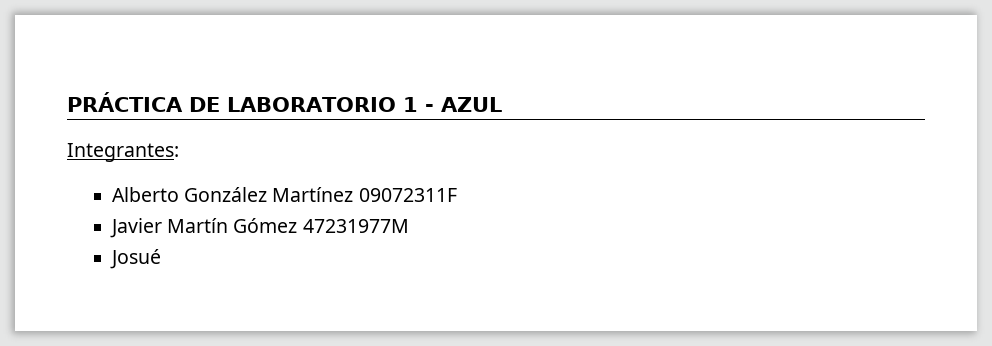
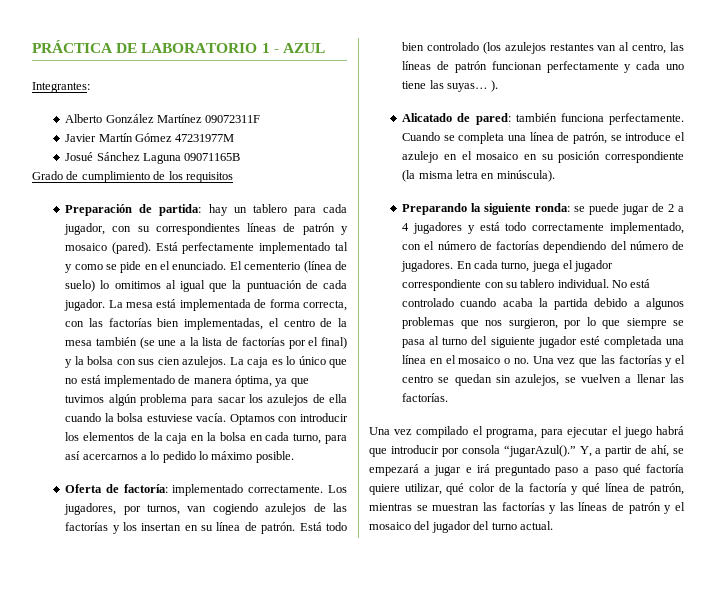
(161, 259) none -> [96,152,241,164] [32,171,233,183] [65,204,347,216] [64,223,349,235] [65,242,348,254] [65,261,348,273] [65,280,347,292] [64,299,347,311] [65,318,347,330] [65,337,347,349] [65,356,348,368] [65,375,309,387] [65,394,347,406] [65,413,348,425] [65,432,348,444] [65,451,294,463] [65,484,347,496] [64,503,347,515] [65,522,348,534] [402,42,684,54] [402,61,684,73] [402,80,499,92] [402,113,684,125] [402,132,685,144] [402,151,684,163] [402,170,555,182] [402,203,684,215] [402,222,684,234] [402,241,684,253] [401,260,614,272] [402,279,651,291] [402,298,684,310] [402,317,684,329] [402,336,684,348] [402,355,686,367] [402,374,685,386] [402,393,449,402] [369,426,684,438] [369,445,684,457] [369,464,684,476] [369,483,684,495] [369,502,685,514] [369,521,553,533] Sánchez Laguna 09071165B // Grado de cumplimiento de los requisitos // Preparación de partida: hay un tablero para cada jugador, con su correspondientes líneas de patrón y mosaico (pared). Está perfectamente implementado tal y como se pide en el enunciado. El cementerio (línea de suelo) lo omitimos al igual que la puntuación de cada jugador. La mesa está implementada de forma correcta, con las factorías bien implementadas, el centro de la mesa también (se une a la lista de factorías por el final) y la bolsa con sus cien azulejos. La caja es lo único que no está implementado de manera óptima, ya que tuvimos algún problema para sacar los azulejos de ella cuando la bolsa estuviese vacía. Optamos con introducir los elementos de la caja en la bolsa en cada turno, para así acercarnos a lo pedido lo máximo posible. // Oferta de factoría: implementado correctamente. Los jugadores, por turnos, van cogiendo azulejos de las factorías y los insertan en su línea de patrón. Está todo bien controlado (los azulejos restantes van al centro, las líneas de patrón funcionan perfectamente y cada uno tiene las suyas… ). // Alicatado de pared: también funciona perfectamente. Cuando se completa una línea de patrón, se introduce el azulejo en el mosaico en su posición correspondiente (la misma letra en minúscula). // Preparando la siguiente ronda: se puede jugar de 2 a 4 jugadores y está todo correctamente implementado, con el número de factorías dependiendo del número de jugadores. En cada turno, juega el jugador correspondiente con su tablero individual. No está controlado cuando acaba la partida debido a algunos problemas que nos surgieron, por lo que siempre se pasa al turno del siguiente jugador esté completada una línea en el mosaico o no. Una vez que las factorías y el centro se quedan sin azulejos, se vuelven a llenar las factorías. // Una vez compilado el programa, para ejecutar el juego habrá que introducir por consola “jugarAzul().” Y, a partir de ahí, se empezará a jugar e irá preguntado paso a paso qué factoría quiere utilizar, qué color de la factoría y qué línea de patrón, mientras se muestran las factorías y las líneas de patrón y el mosaico del jugador del turno actual.

